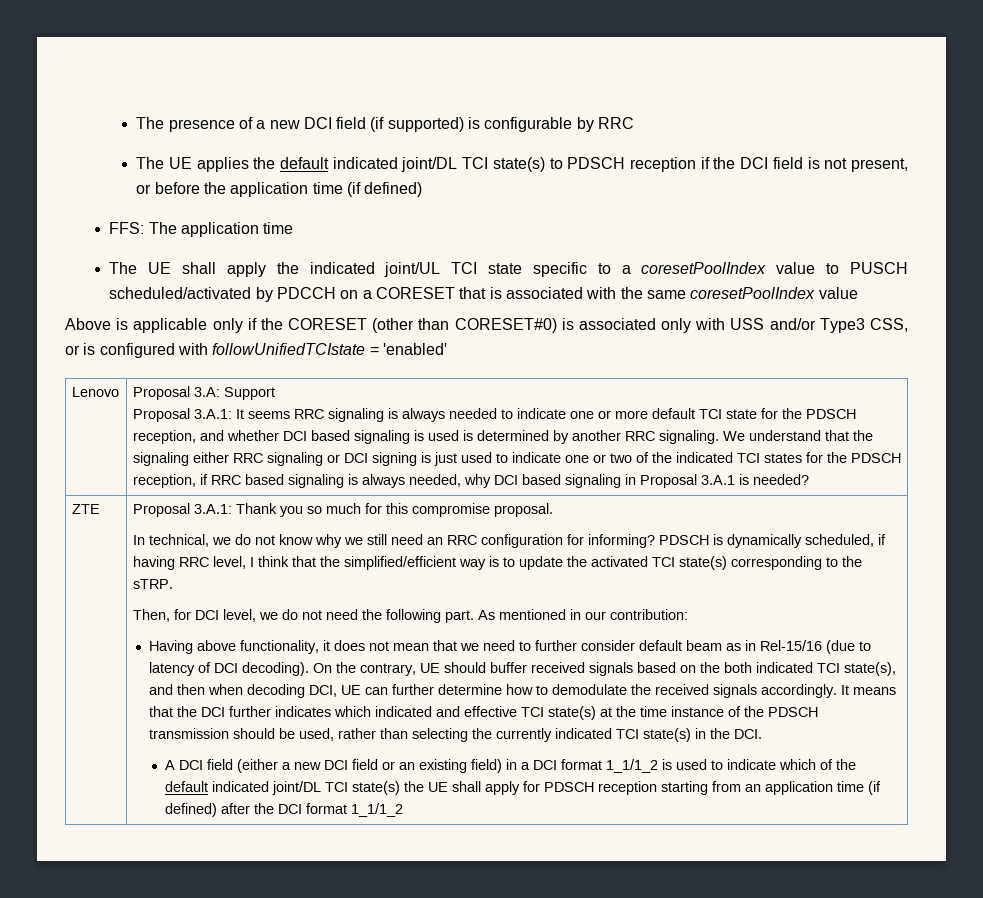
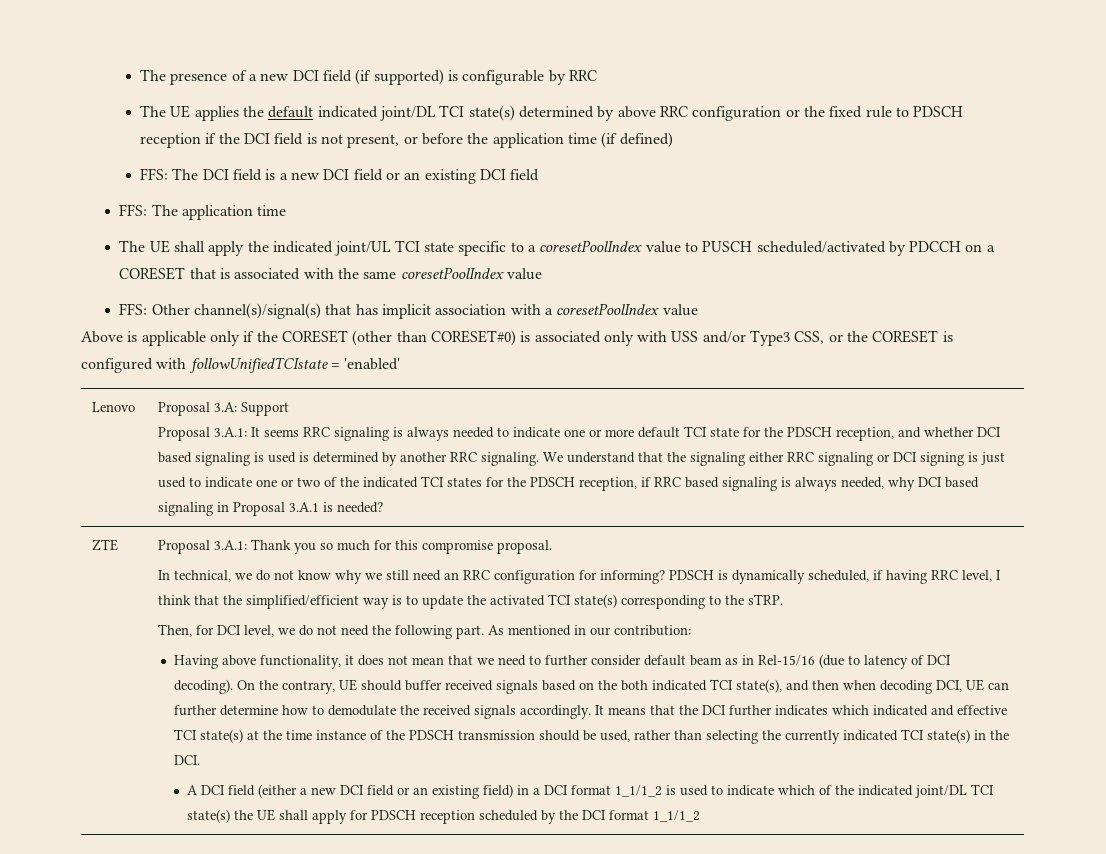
(545, 164) none -> [519,106,892,121] determined by above RRC configuration or the fixed rule
(423, 189) none -> [140,168,540,184] // FFS: The DCI field is a new DCI field or an existing DCI field
(858, 293) none -> [119,303,698,319] // FFS: Other channel(s)/signal(s) that has implicit association with a coresetPoolIndex value
(80, 350) none -> [847,330,939,343] the CORESET
[164,781,208,792] default -> (854, 790) none
[660,781,881,795] [164,803,250,817] starting from an application time (if defined) after -> [478,810,556,824] scheduled by

